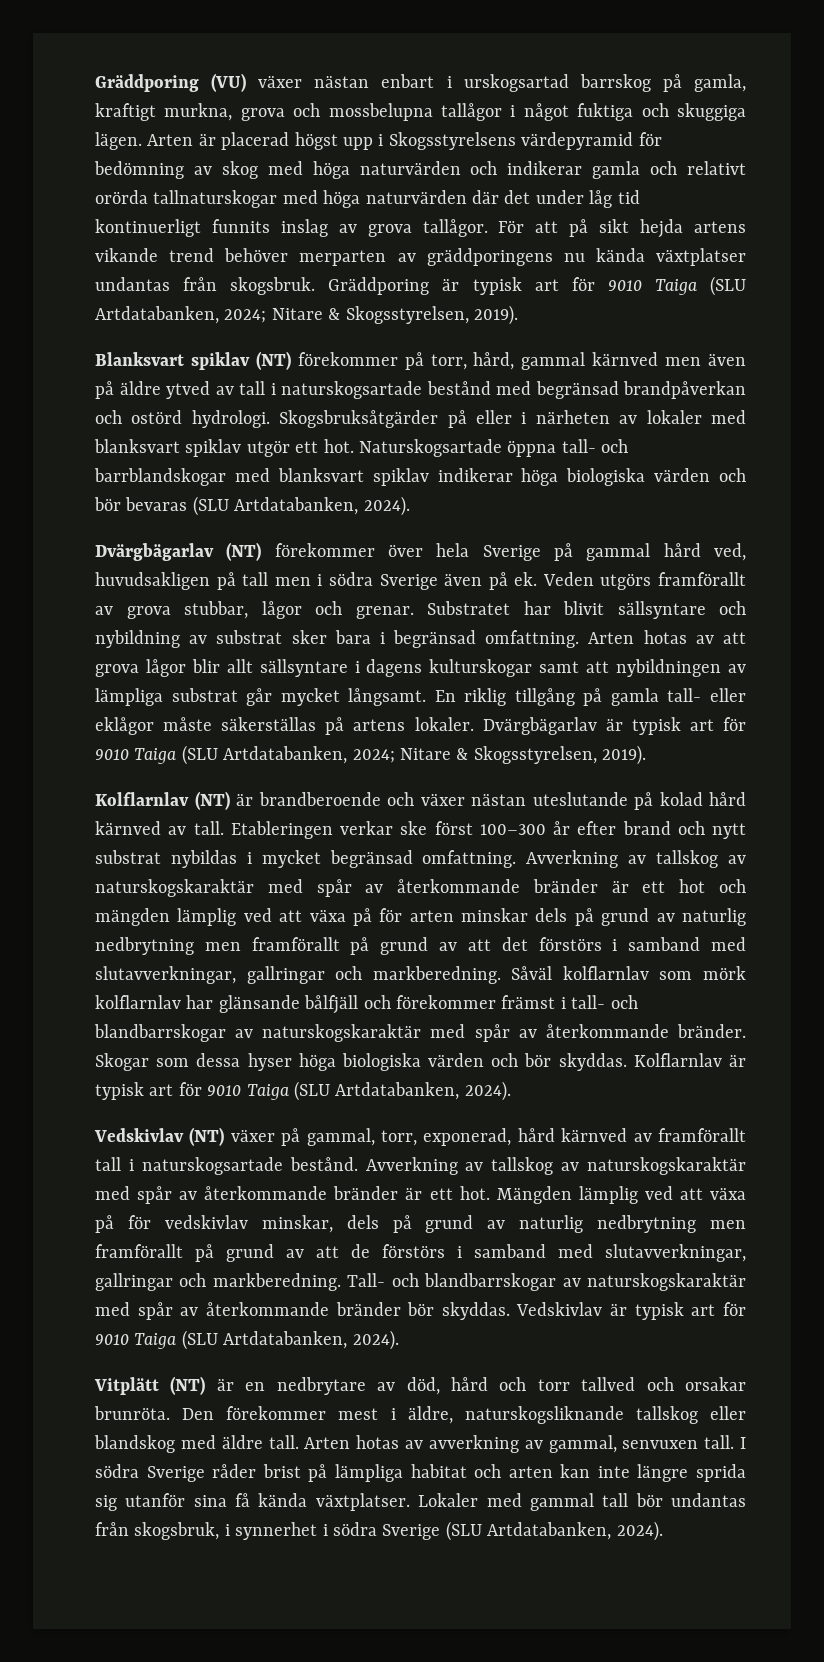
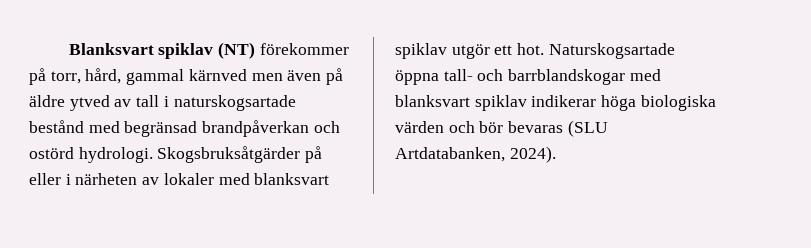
[95,73,746,92] [95,103,746,121] [95,132,662,150] [94,161,746,179] [95,190,640,208] [95,219,747,238] [95,248,746,266] [95,276,747,296] [95,305,518,325] Gräddporing (VU) växer nästan enbart i urskogsartad barrskog på gamla, kraftigt murkna, grova och mossbelupna tallågor i något fuktiga och skuggiga lägen. Arten är placerad högst upp i Skogsstyrelsens värdepyramid för bedömning av skog med höga naturvärden och indikerar gamla och relativt orörda tallnaturskogar med höga naturvärden där det under låg tid kontinuerligt funnits inslag av grova tallågor. För att på sikt hejda artens vikande trend behöver merparten av gräddporingens nu kända växtplatser undantas från skogsbruk. Gräddporing är typisk art för 9010 Taiga (SLU Artdatabanken, 2024; Nitare & Skogsstyrelsen, 2019). // -> (68, 49) none
[95,542,746,561] [95,572,746,590] [95,601,746,619] [95,630,746,648] [95,659,746,677] [95,688,746,706] [95,717,747,735] [95,745,647,765] [95,791,746,810] [95,821,746,839] [95,850,747,868] [95,879,747,897] [95,908,746,926] [95,937,747,955] [95,966,746,984] [95,995,638,1014] [94,1024,746,1042] [95,1053,746,1071] [95,1081,511,1101] [94,1127,746,1146] [95,1157,746,1175] [95,1186,747,1204] [95,1215,746,1233] [95,1244,746,1262] [95,1273,747,1291] [95,1302,746,1320] [95,1330,399,1350] [94,1376,746,1395] [94,1406,746,1424] [94,1435,747,1453] [95,1464,746,1482] [95,1493,747,1511] [95,1521,663,1541] // Dvärgbägarlav (NT) förekommer över hela Sverige på gammal hård ved, huvudsakligen på tall men i södra Sverige även på ek. Veden utgörs framförallt av grova stubbar, lågor och grenar. Substratet har blivit sällsyntare och nybildning av substrat sker bara i begränsad omfattning. Arten hotas av att grova lågor blir allt sällsyntare i dagens kulturskogar samt att nybildningen av lämpliga substrat går mycket långsamt. En riklig tillgång på gamla tall- eller eklågor måste säkerställas på artens lokaler. Dvärgbägarlav är typisk art för 9010 Taiga (SLU Artdatabanken, 2024; Nitare & Skogsstyrelsen, 2019). // Kolflarnlav (NT) är brandberoende och växer nästan uteslutande på kolad hård kärnved av tall. Etableringen verkar ske först 100–300 år efter brand och nytt substrat nybildas i mycket begränsad omfattning. Avverkning av tallskog av naturskogskaraktär med spår av återkommande bränder är ett hot och mängden lämplig ved att växa på för arten minskar dels på grund av naturlig nedbrytning men framförallt på grund av att det förstörs i samband med slutavverkningar, gallringar och markberedning. Såväl kolflarnlav som mörk kolflarnlav har glänsande bålfjäll och förekommer främst i tall- och blandbarrskogar av naturskogskaraktär med spår av återkommande bränder. Skogar som dessa hyser höga biologiska värden och bör skyddas. Kolflarnlav är typisk art för 9010 Taiga (SLU Artdatabanken, 2024). // Vedskivlav (NT) växer på gammal, torr, exponerad, hård kärnved av framförallt tall i naturskogsartade bestånd. Avverkning av tallskog av naturskogskaraktär med spår av återkommande bränder är ett hot. Mängden lämplig ved att växa på för vedskivlav minskar, dels på grund av naturlig nedbrytning men framförallt på grund av att de förstörs i samband med slutavverkningar, gallringar och markberedning. Tall- och blandbarrskogar av naturskogskaraktär med spår av återkommande bränder bör skyddas. Vedskivlav är typisk art för 9010 Taiga (SLU Artdatabanken, 2024). // Vitplätt (NT) är en nedbrytare av död, hård och torr tallved och orsakar brunröta. Den förekommer mest i äldre, naturskogsliknande tallskog eller blandskog med äldre tall. Arten hotas av avverkning av gammal, senvuxen tall. I södra Sverige råder brist på lämpliga habitat och arten kan inte längre sprida sig utanför sina få kända växtplatser. Lokaler med gammal tall bör undantas från skogsbruk, i synnerhet i södra Sverige (SLU Artdatabanken, 2024). -> (556, 154) none

